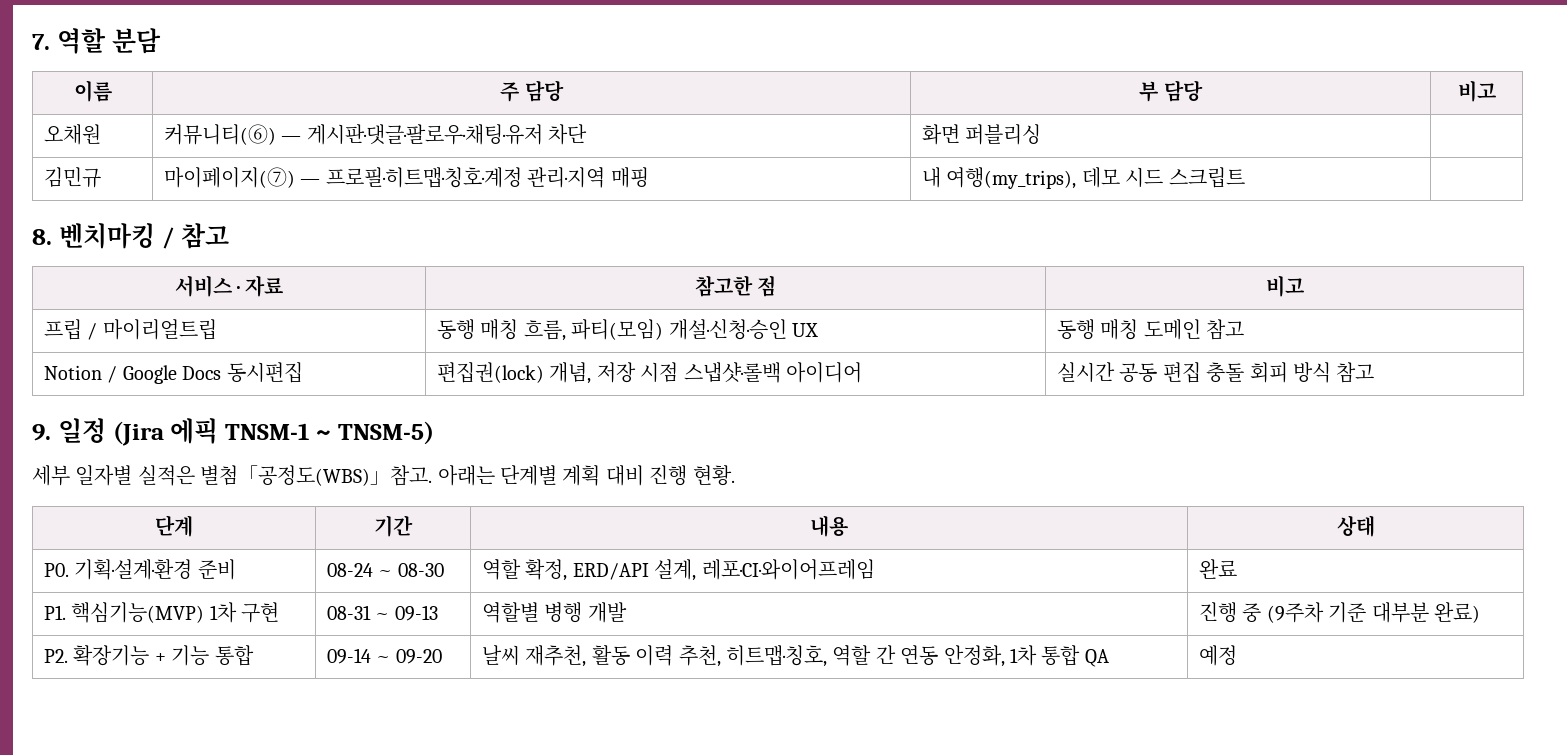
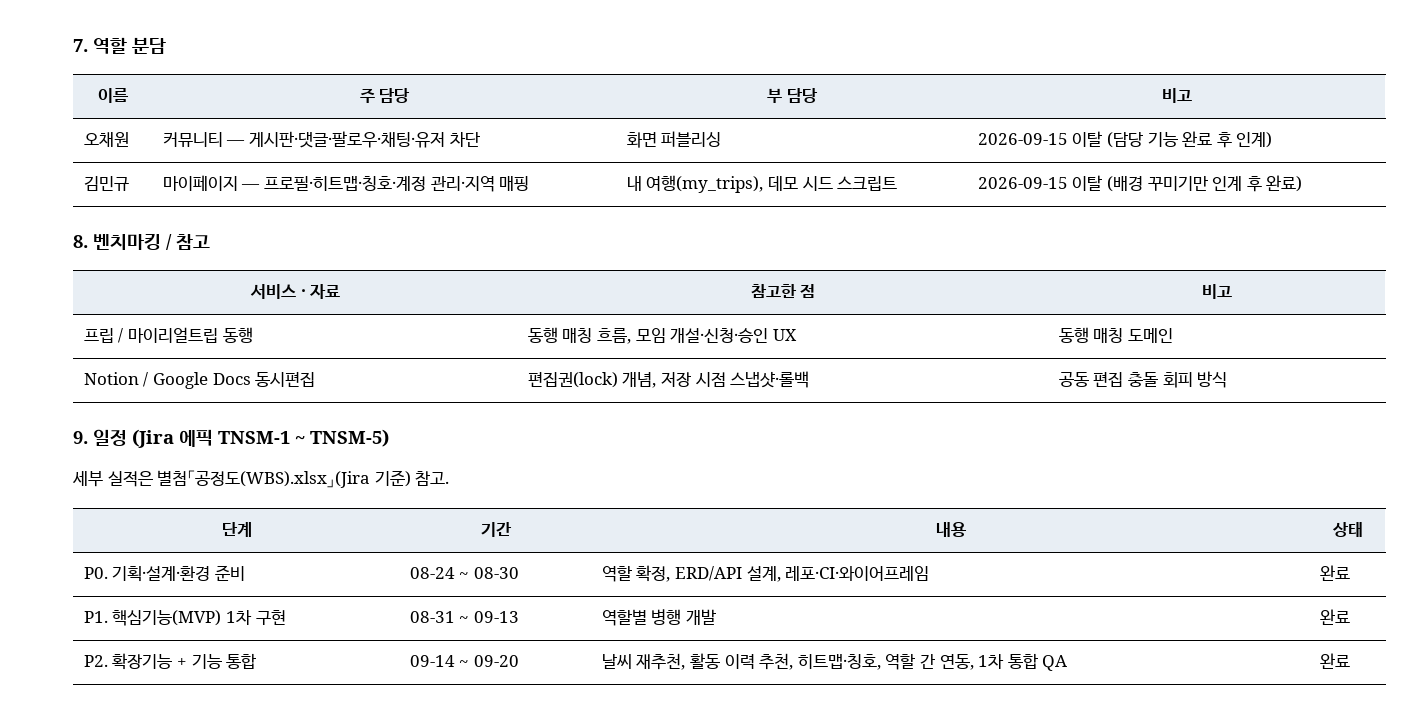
[164,124,277,145] 커뮤니티(⑥) -> [162,132,223,147] 커뮤니티
(1042, 134) none -> [977,131,1273,148] 2026-09-15 이탈 (담당 기능 완료 후 인계)
[164,167,296,188] 마이페이지(⑦) -> [162,175,238,191] 마이페이지
(1245, 177) none -> [977,175,1303,192] 2026-09-15 이탈 (배경 꾸미기만 인계 후 완료)
(217, 329) none -> [222,327,253,343] 동행
[571,319,664,340] 파티(모임) -> [635,328,666,343] 모임
[1206,319,1245,340] 참고 -> (1174, 335) none
[786,362,863,383] [1057,362,1116,382] 아이디어 | 실시간 -> (810, 379) |
[1336,362,1375,383] 참고 -> (1228, 379) none
[75,465,133,486] 일자별 -> (103, 479) none
[258,465,735,486] 공정도(WBS)」참고. 아래는 단계별 계획 대비 진행 현황. -> [195,470,450,488] 공정도(WBS).xlsx」(Jira 기준) 참고.
[1199,602,1481,623] 진행 중 (9주차 기준 대부분 완료) -> [1319,609,1350,625] 완료
[900,645,1005,667] 연동 안정화, -> [939,654,974,670] 연동,
[1199,645,1238,666] 예정 -> [1319,653,1350,669] 완료

